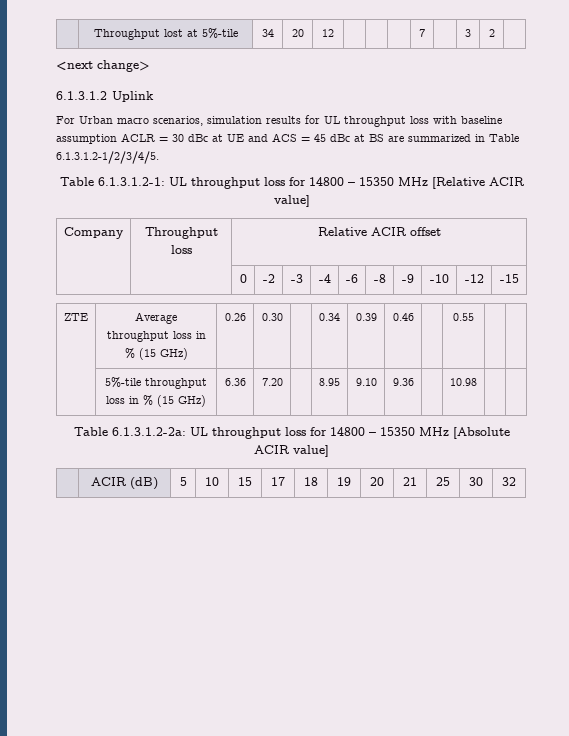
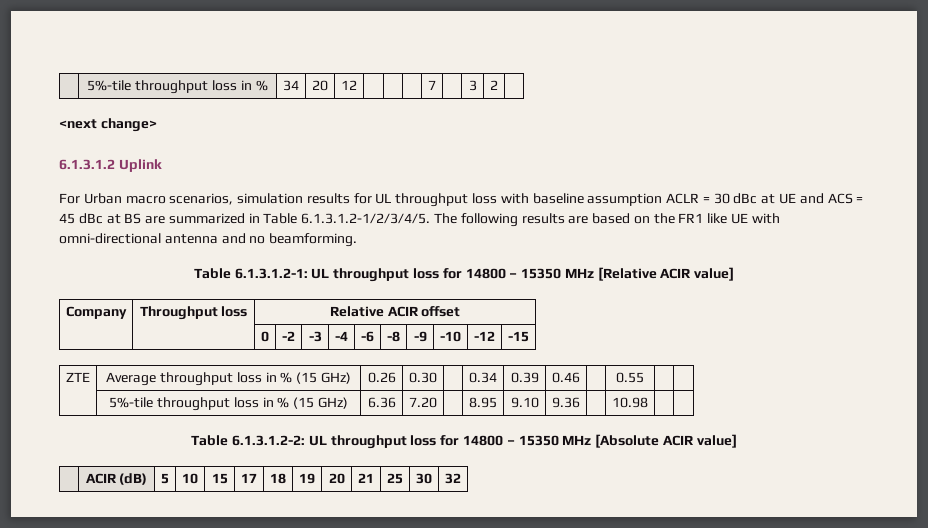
[93,28,238,40] | Throughput lost at 5%-tile -> [87,80,268,94] | 5%-tile throughput loss in %
(159, 157) none -> [434,213,780,227] [59,233,358,247] The following results are based on the FR1 like UE with omni-directional antenna and no beamforming.
[111,427,186,436] 6.1.3.1.2-2a: -> [232,435,306,446] 6.1.3.1.2-2:

